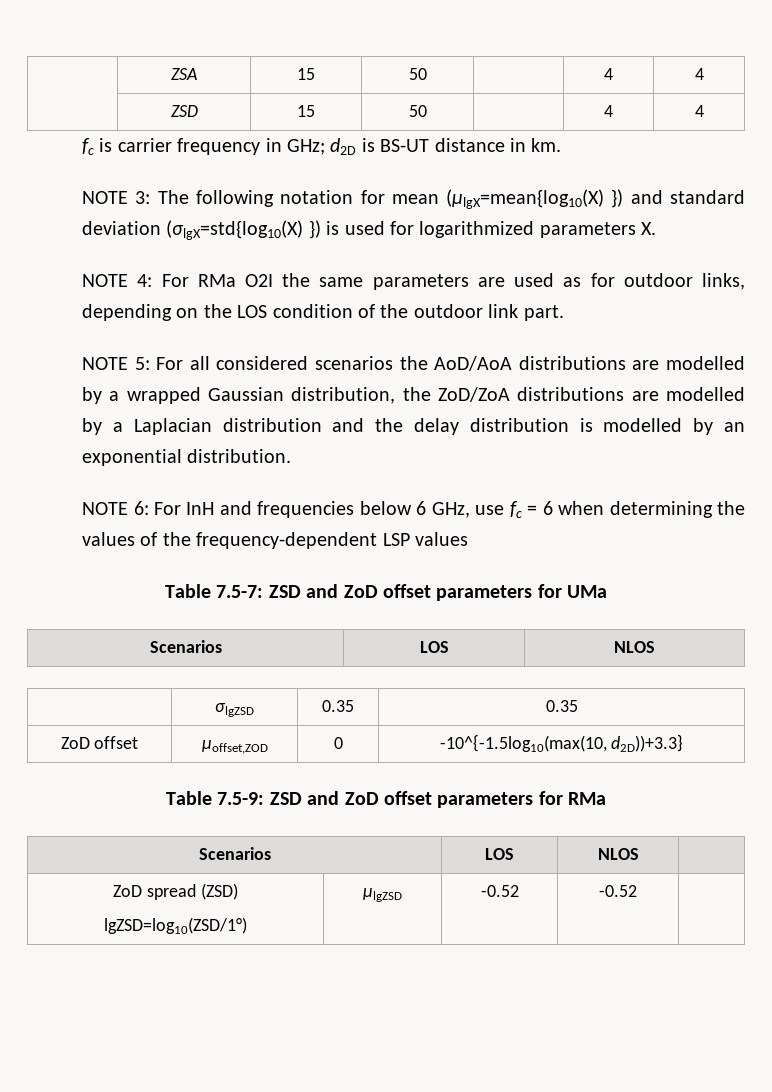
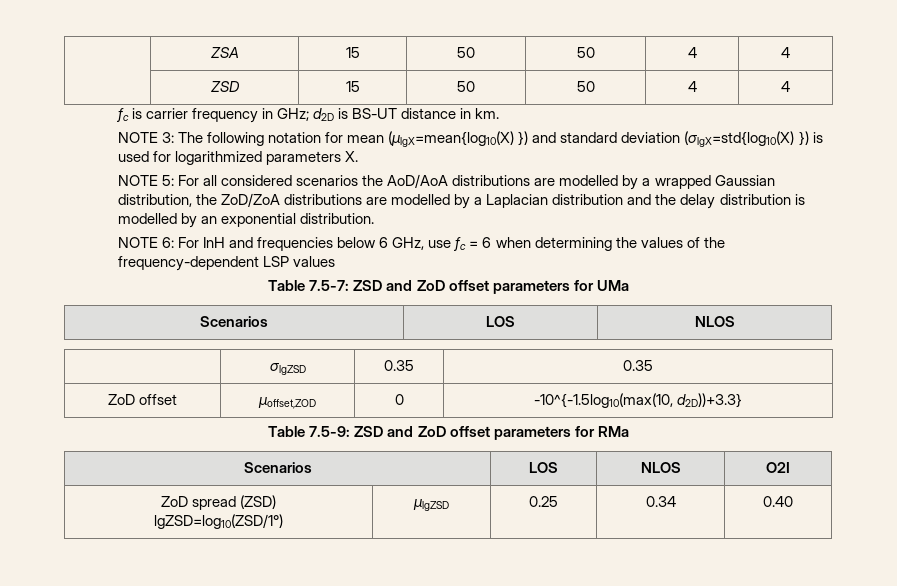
(427, 74) none -> [576,47,595,58] 50
(427, 111) none -> [576,81,595,92] 50
[82,273,746,290] [82,304,564,321] // NOTE 4: For RMa O2I the same parameters are used as for outdoor links, depending on the LOS condition of the outdoor link part. -> (359, 156) none
(639, 854) none -> [766,462,790,473] O2I
[480,885,519,897] [599,885,637,897] -0.52 | -0.52 | -> [529,496,558,507] [645,496,676,507] [763,496,793,507] 0.25 | 0.34 | 0.40

